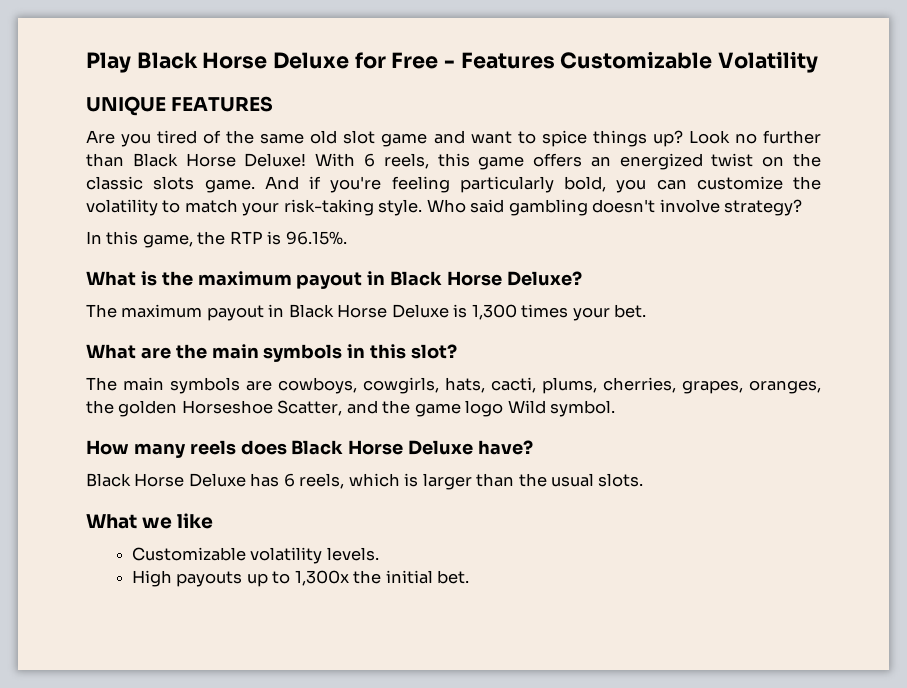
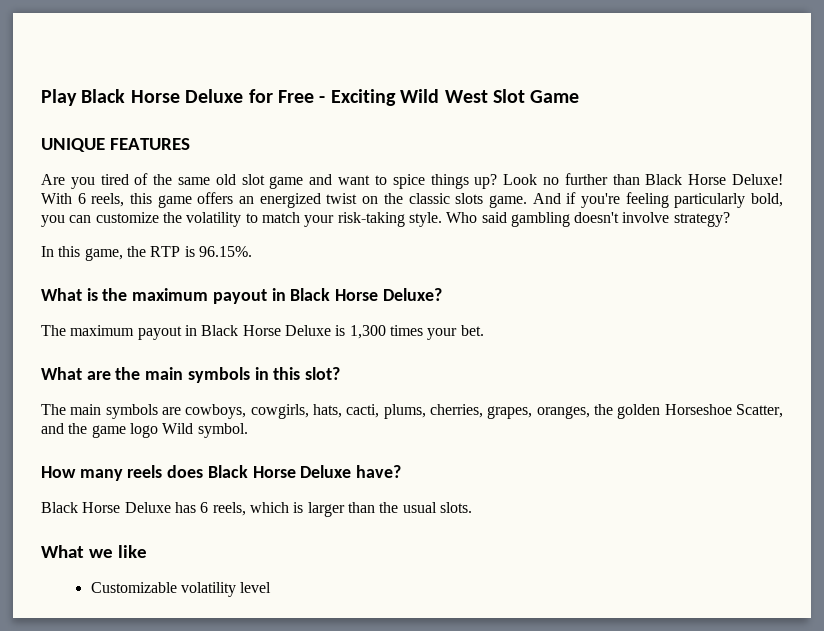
[460,51,819,73] Features Customizable Volatility -> [330,89,580,106] Exciting Wild West Slot Game
[326,547,379,561] [131,570,470,587] levels. // High payouts up to 1,300x the initial bet. -> [240,582,272,593] level

